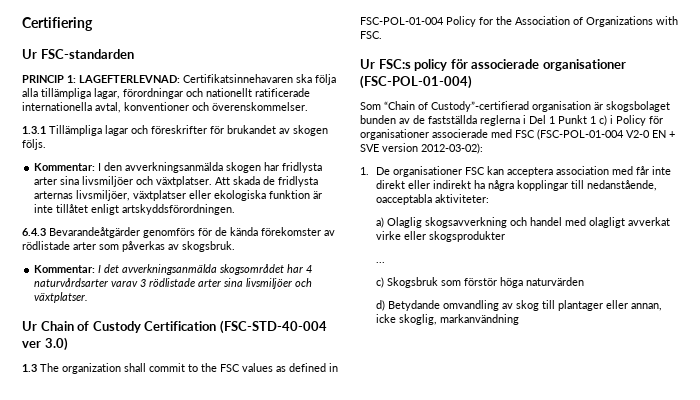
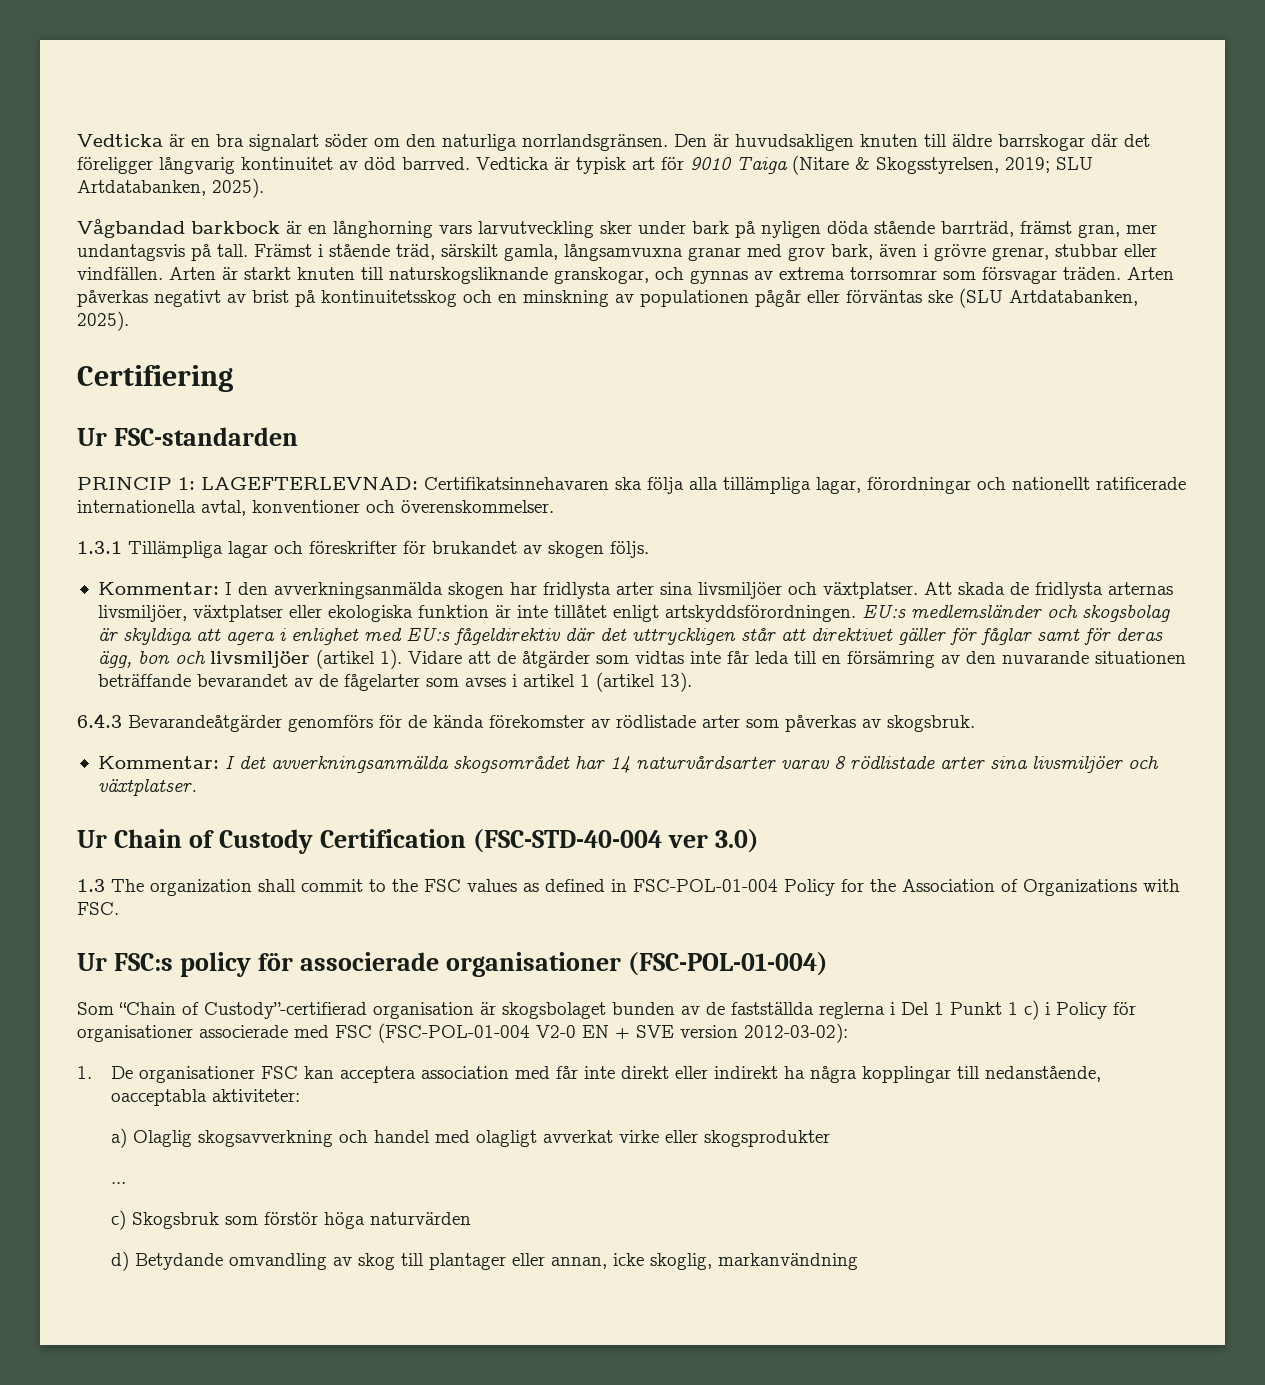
(22, 24) none -> [77,134,1150,151] [77,155,1093,175] [77,178,264,198] [77,219,1157,238] [77,244,1157,261] [77,267,1174,284] [77,288,1138,308] [77,311,129,331] Vedticka är en bra signalart söder om den naturliga norrlandsgränsen. Den är huvudsakligen knuten till äldre barrskogar där det föreligger långvarig kontinuitet av död barrved. Vedticka är typisk art för 9010 Taiga (Nitare & Skogsstyrelsen, 2019; SLU Artdatabanken, 2025). // Vågbandad barkbock är en långhorning vars larvutveckling sker under bark på nyligen döda stående barrträd, främst gran, mer undantagsvis på tall. Främst i stående träd, särskilt gamla, långsamvuxna granar med grov bark, även i grövre grenar, stubbar eller vindfällen. Arten är starkt knuten till naturskogsliknande granskogar, och gynnas av extrema torrsomrar som försvagar träden. Arten påverkas negativt av brist på kontinuitetsskog och en minskning av populationen pågår eller förväntas ske (SLU Artdatabanken, 2025). //
(236, 209) none -> [861,604,1170,622] [97,627,1163,645] [97,649,1186,669] [97,672,692,692] EU:s medlemsländer och skogsbolag är skyldiga att agera i enlighet med EU:s fågeldirektiv där det uttryckligen står att direktivet gäller för fåglar samt för deras ägg, bon och livsmiljöer (artikel 1). Vidare att de åtgärder som vidtas inte får leda till en försämring av den nuvarande situationen beträffande bevarandet av de fågelarter som avses i artikel 1 (artikel 13).
[306,265,313,273] 4 -> [609,756,630,773] 14
[140,279,147,287] 3 -> [833,756,846,769] 8

